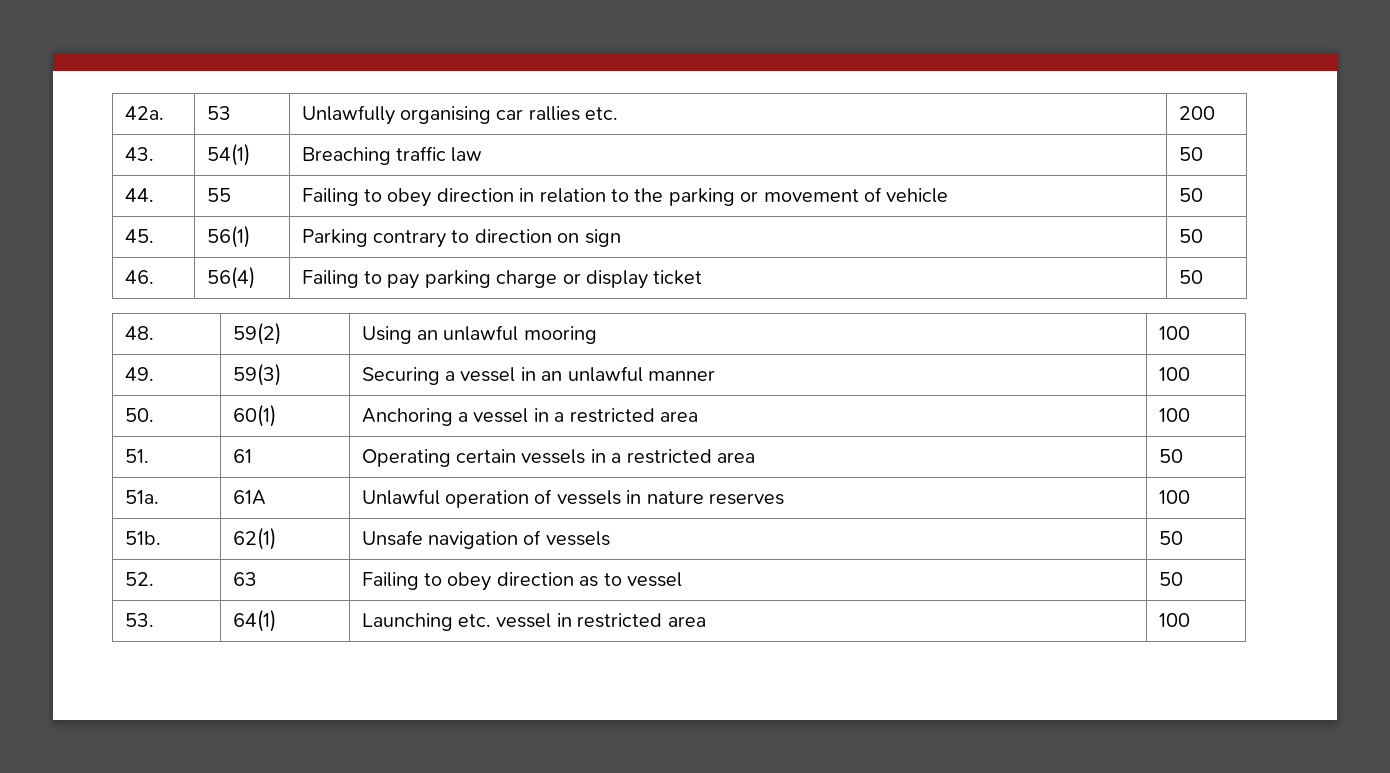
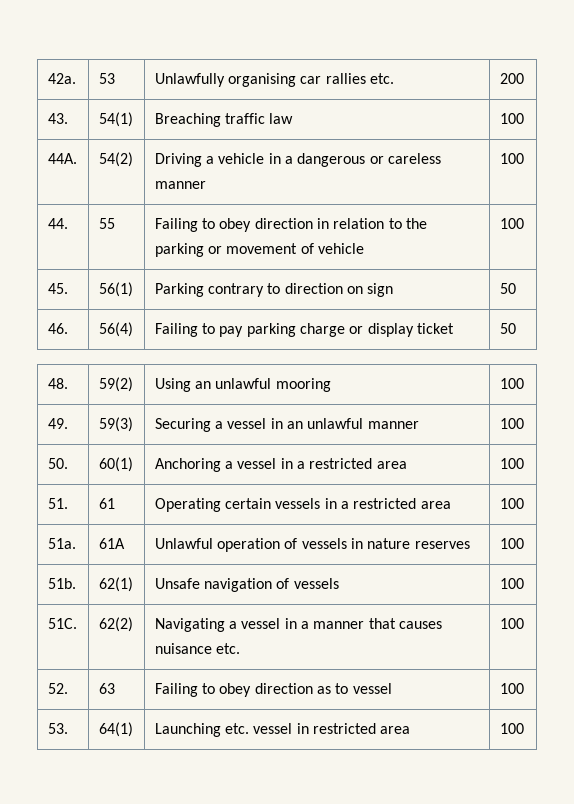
[1178,147,1203,161] 50 -> [499,113,524,124] [47,153,77,164] [98,152,133,167] [154,153,441,167] [154,181,206,189] [499,153,524,164] 100 // 44A. | 54(2) | Driving a vehicle in a dangerous or careless manner | 100
[1178,188,1203,202] 50 -> [499,218,524,229] 100
[1158,449,1183,463] 50 -> [499,498,524,509] 100
[1158,531,1183,545] 50 -> [499,578,524,589] [47,618,77,629] [98,617,133,632] [154,618,442,632] [154,643,241,654] [499,618,524,629] 100 // 51C. | 62(2) | Navigating a vessel in a manner that causes nuisance etc. | 100
[1158,572,1183,586] 50 -> [499,683,524,694] 100

